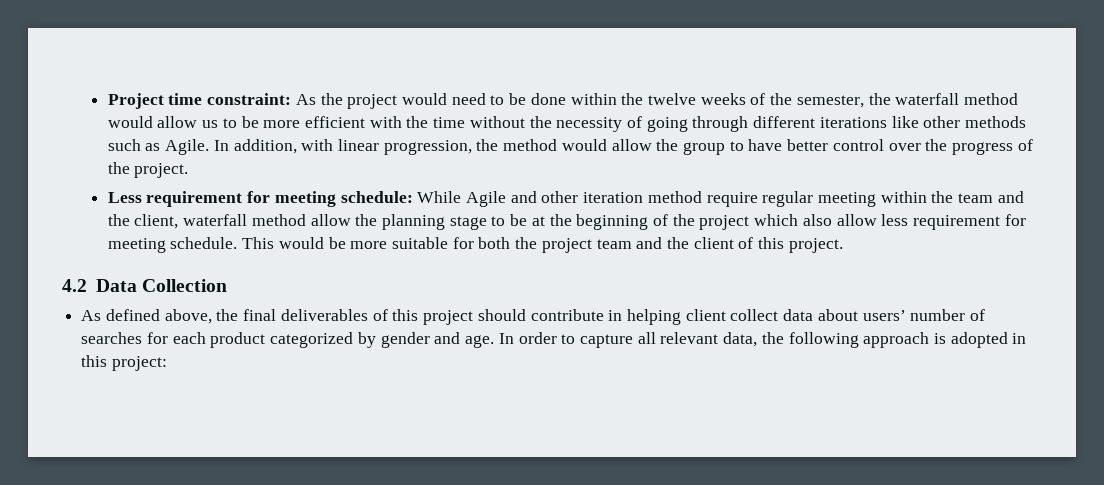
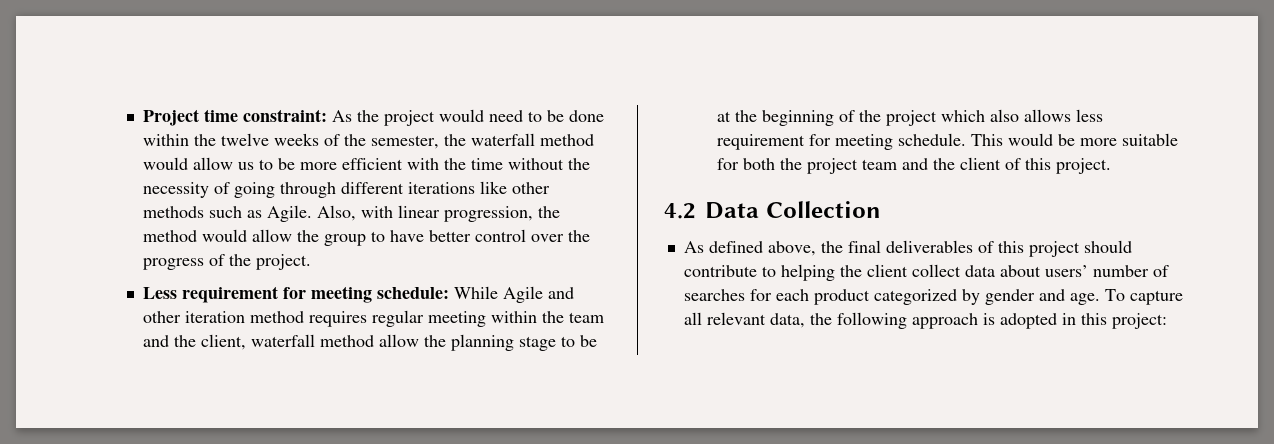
[213,139,297,154] In addition, -> [316,205,356,221] Also,
[706,192,758,207] require -> [308,311,367,327] requires
[836,214,877,226] allow -> [1023,109,1071,122] allows
[608,309,681,325] in helping -> [761,264,862,281] to helping the
[498,332,576,344] In order to -> [1104,289,1125,301] To

